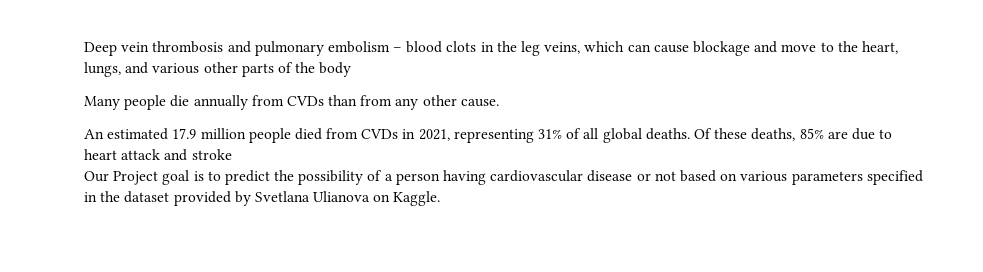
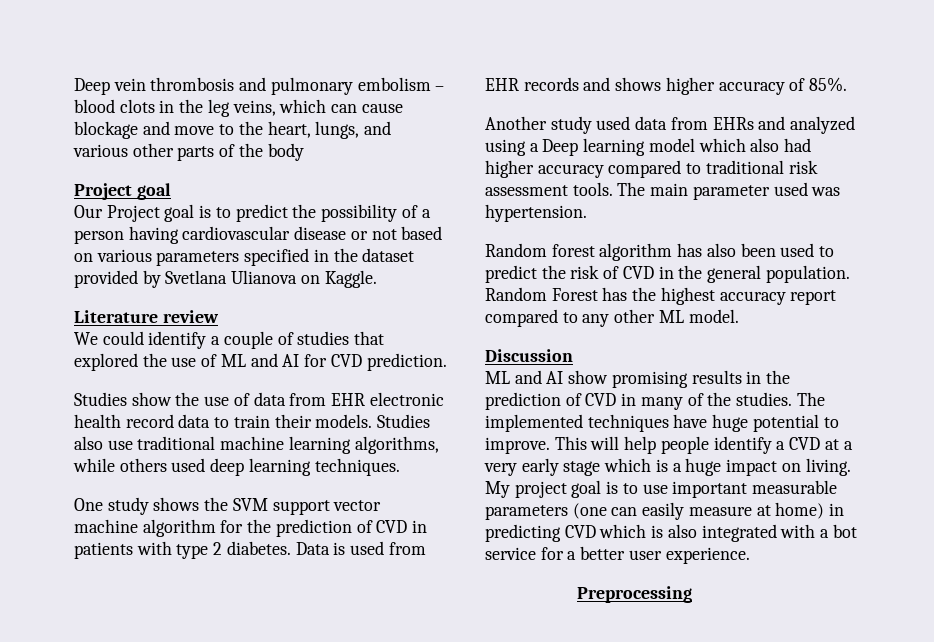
[84,95,499,110] [84,128,893,143] [84,149,232,161] Many people die annually from CVDs than from any other cause. // An estimated 17.9 million people died from CVDs in 2021, representing 31% of all global deaths. Of these deaths, 85% are due to heart attack and stroke -> [74,183,171,200] Project goal
(441, 198) none -> [74,310,219,323] [74,331,385,349] [74,353,447,371] [74,392,444,406] [74,414,431,428] [74,436,439,454] [73,458,400,476] [74,497,382,515] [74,519,428,537] [74,541,426,559] [485,77,848,95] [485,116,856,134] [485,138,812,156] [485,160,818,178] [485,182,841,200] [485,204,587,222] [485,243,835,261] [485,265,850,283] [485,287,837,305] [485,309,739,327] [485,349,573,362] [485,370,791,388] [485,392,825,410] [485,414,839,432] [485,436,853,454] [484,458,851,476] [485,480,838,498] [485,502,845,520] [485,524,857,542] [485,546,750,564] [576,586,692,603] // Literature review // We could identify a couple of studies that explored the use of ML and AI for CVD prediction. // Studies show the use of data from EHR electronic health record data to train their models. Studies also use traditional machine learning algorithms, while others used deep learning techniques. // One study shows the SVM support vector machine algorithm for the prediction of CVD in patients with type 2 diabetes. Data is used from EHR records and shows higher accuracy of 85%. // Another study used data from EHRs and analyzed using a Deep learning model which also had higher accuracy compared to traditional risk assessment tools. The main parameter used was hypertension. // Random forest algorithm has also been used to predict the risk of CVD in the general population. Random Forest has the highest accuracy report compared to any other ML model. // Discussion // ML and AI show promising results in the prediction of CVD in many of the studies. The implemented techniques have huge potential to improve. This will help people identify a CVD at a very early stage which is a huge impact on living. My project goal is to use important measurable parameters (one can easily measure at home) in predicting CVD which is also integrated with a bot service for a better user experience. // Preprocessing

